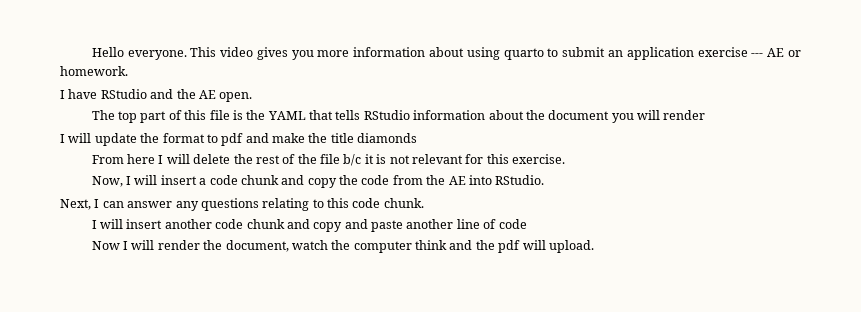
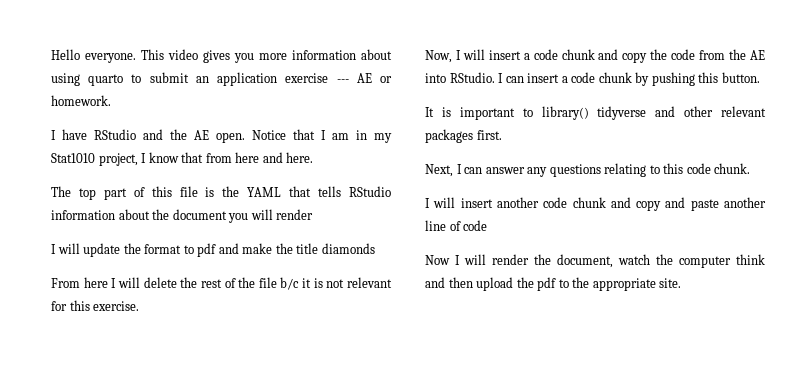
(253, 97) none -> [252,129,392,143] [51,152,314,166] Notice that I am in my Stat1010 project, I know that from here and here.
(545, 180) none -> [498,72,760,86] [425,106,766,120] [425,129,502,143] I can insert a code chunk by pushing this button. // It is important to library() tidyverse and other relevant packages first.
[475,240,594,253] the pdf will upload. -> [448,277,682,291] then upload the pdf to the appropriate site.

